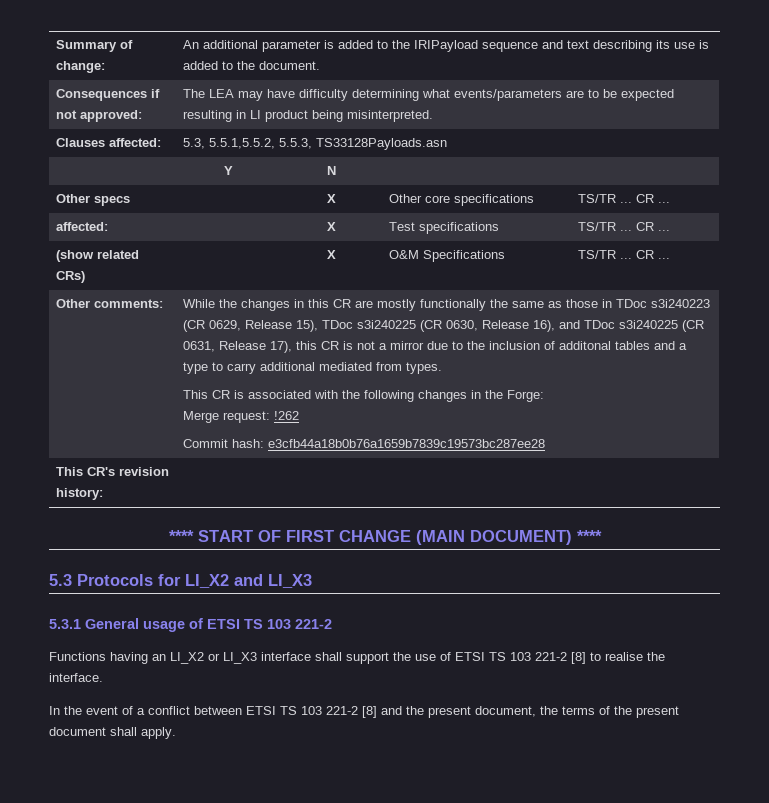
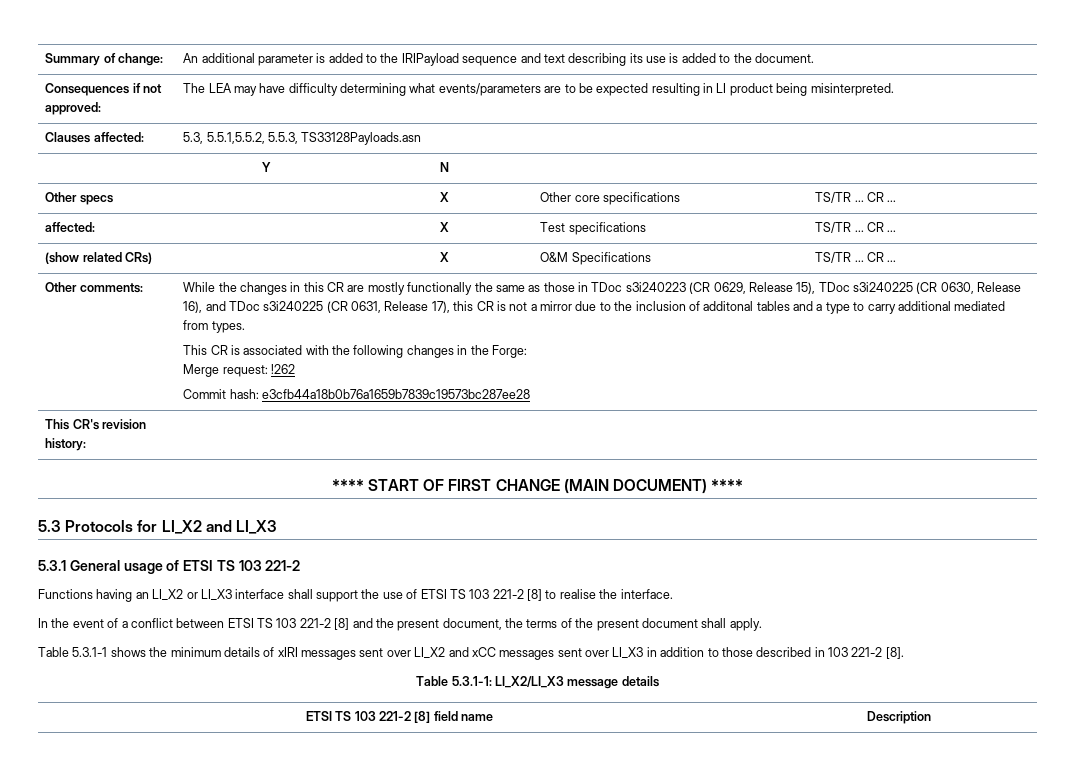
(176, 733) none -> [38,647,904,660] [416,676,659,689] [305,711,494,723] [866,711,931,724] // Table 5.3.1-1 shows the minimum details of xIRI messages sent over LI_X2 and xCC messages sent over LI_X3 in addition to those described in 103 221-2 [8]. // Table 5.3.1-1: LI_X2/LI_X3 message details // ETSI TS 103 221-2 [8] field name | Description

